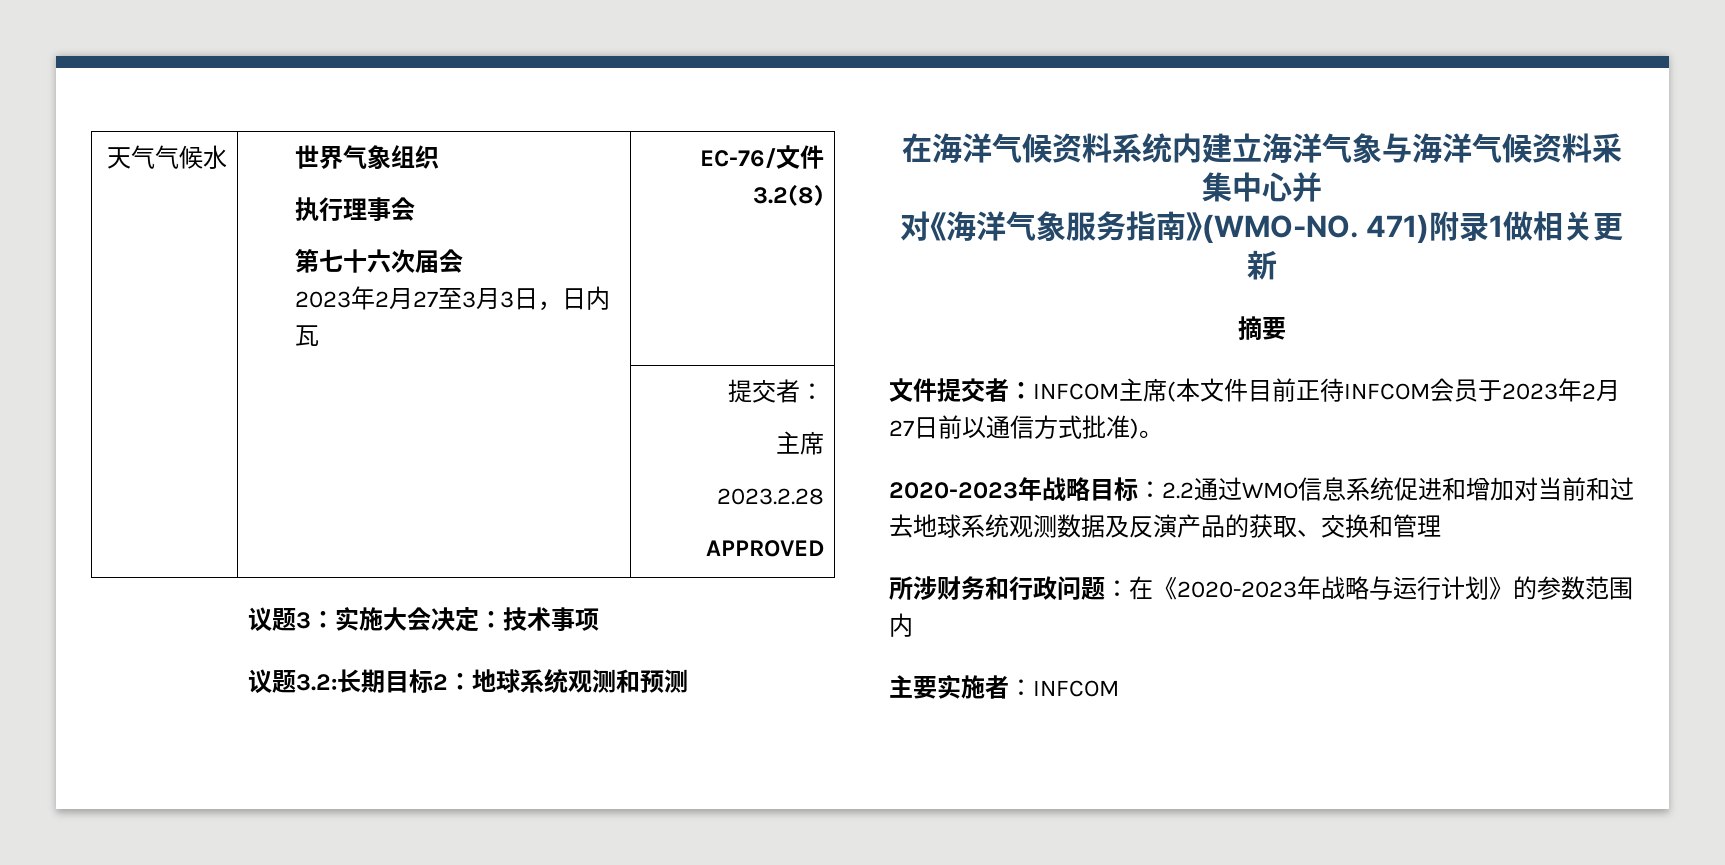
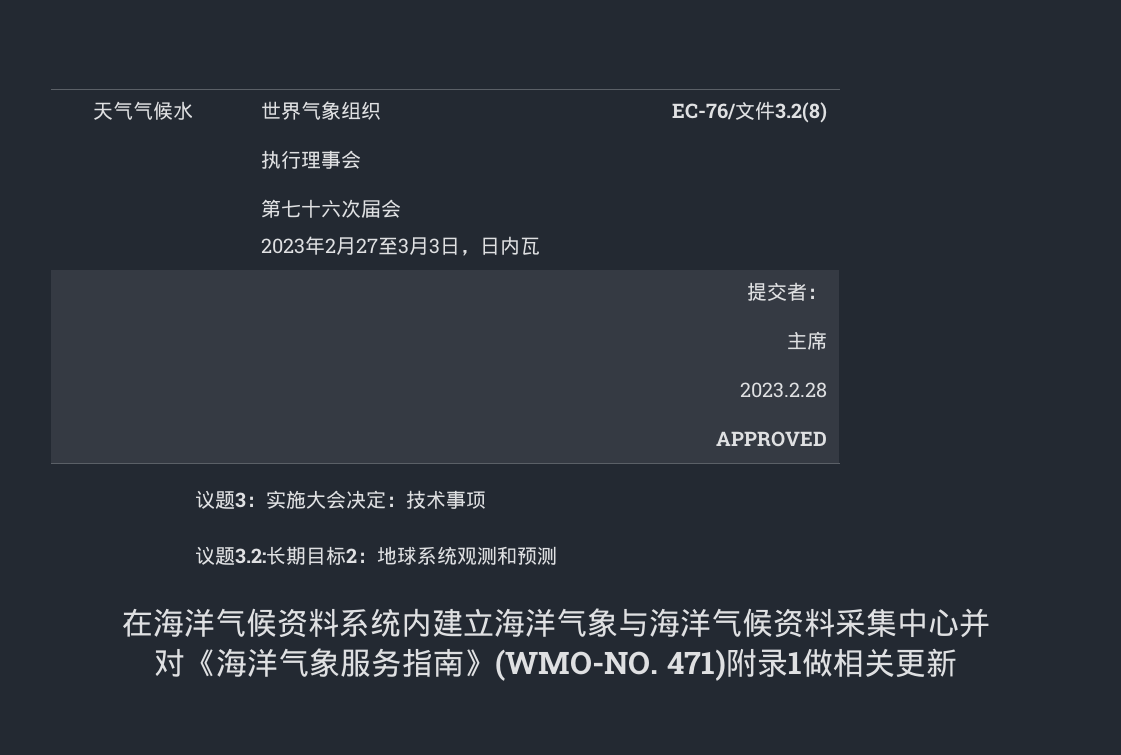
[1237,316,1286,340] [889,378,1620,402] [889,415,1163,439] [889,477,1634,502] [889,514,1441,538] [889,576,1633,600] [889,613,913,637] [889,675,1119,699] // 摘要 // 文件提交者：INFCOM主席(本文件目前正待INFCOM会员于2023年2月27日前以通信方式批准)。 // 2020-2023年战略目标：2.2通过WMO信息系统促进和增加对当前和过去地球系统观测数据及反演产品的获取、交换和管理 // 所涉财务和行政问题：在《2020-2023年战略与运行计划》的参数范围内 // 主要实施者：INFCOM -> (957, 662) none

